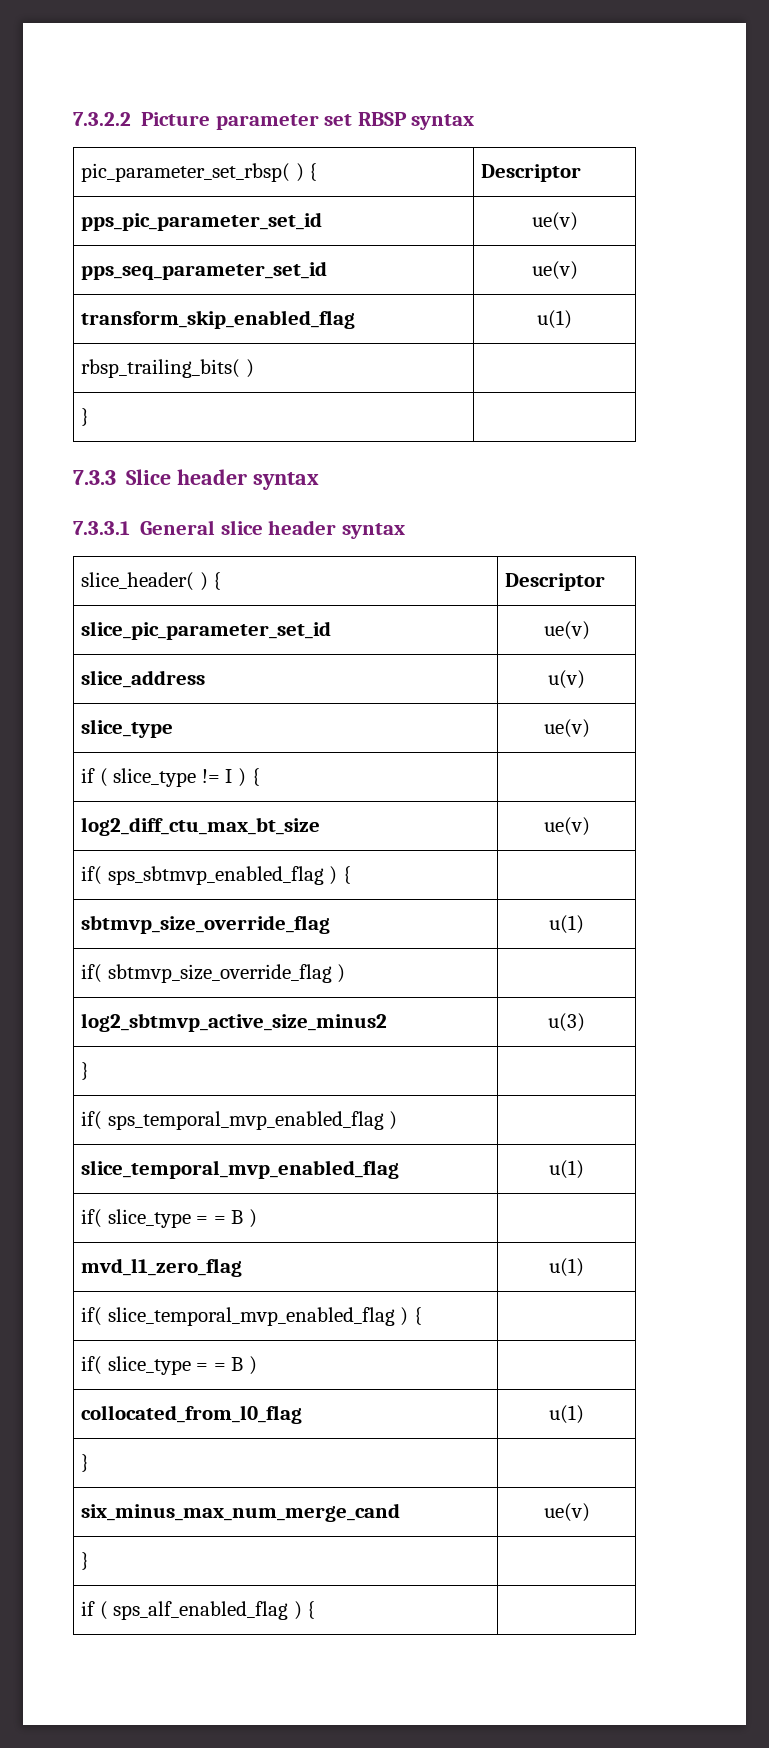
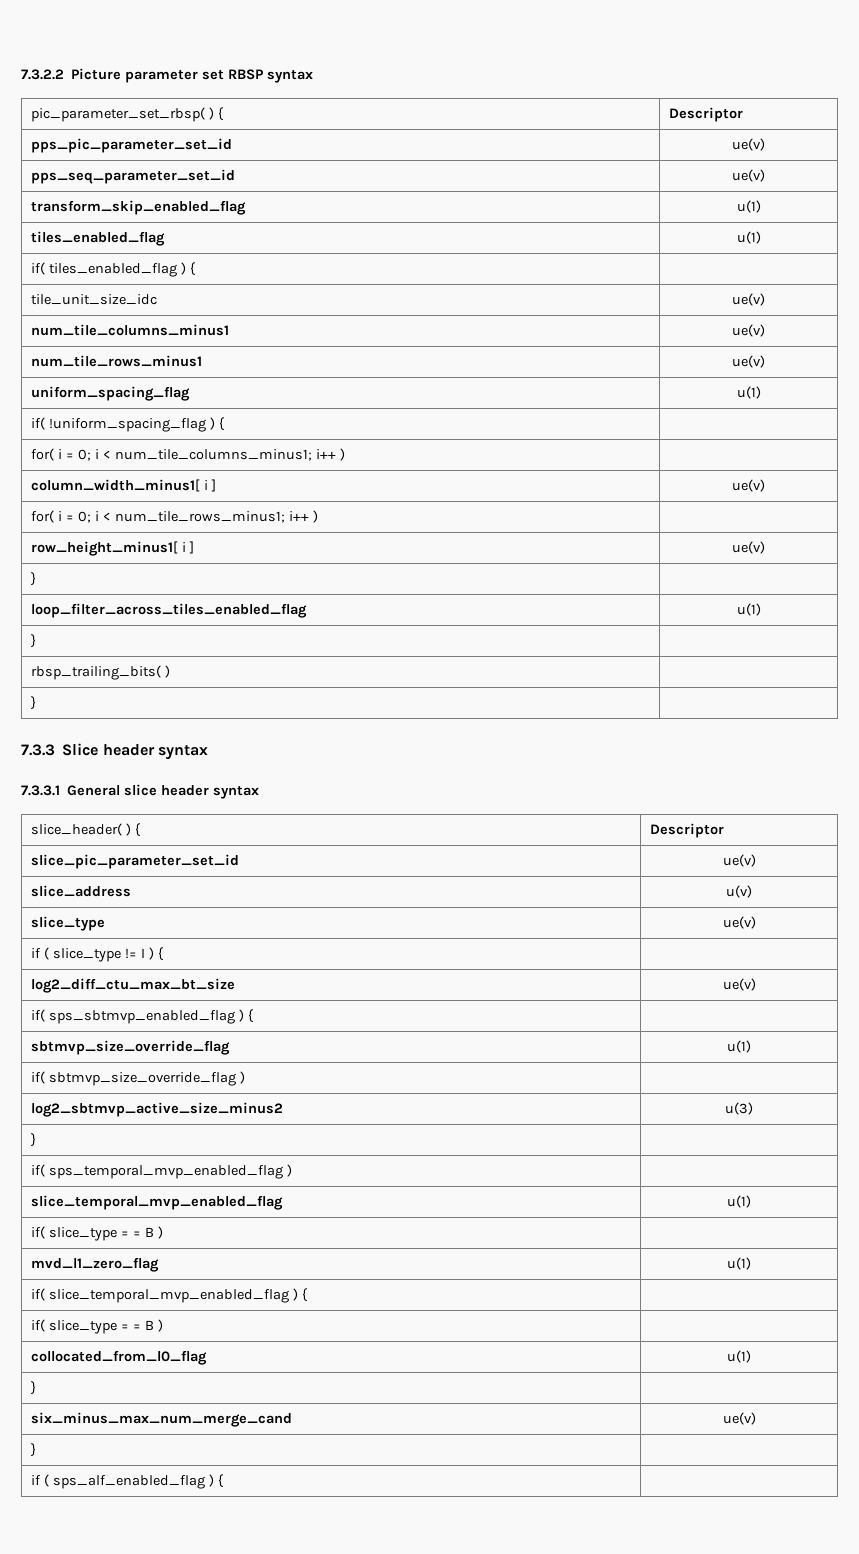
(572, 319) none -> [31,231,166,246] [736,231,761,244] [31,262,196,277] [31,294,158,305] [732,293,765,306] [31,324,230,336] [732,324,765,337] [31,355,203,367] [732,355,765,368] [31,386,191,401] [736,386,761,399] [31,417,225,432] [31,448,345,461] [31,479,217,492] [732,479,765,492] [31,510,318,523] [31,541,195,556] [732,541,765,554] [31,572,37,586] [31,603,308,618] [736,603,761,616] [31,634,37,648] // tiles_enabled_flag | u(1) // if( tiles_enabled_flag ) { | // tile_unit_size_idc | ue(v) // num_tile_columns_minus1 | ue(v) // num_tile_rows_minus1 | ue(v) // uniform_spacing_flag | u(1) // if( !uniform_spacing_flag ) { | // for( i = 0; i < num_tile_columns_minus1; i++ ) | // column_width_minus1[ i ] | ue(v) // for( i = 0; i < num_tile_rows_minus1; i++ ) | // row_height_minus1[ i ] | ue(v) // } | // loop_filter_across_tiles_enabled_flag | u(1) // } |

